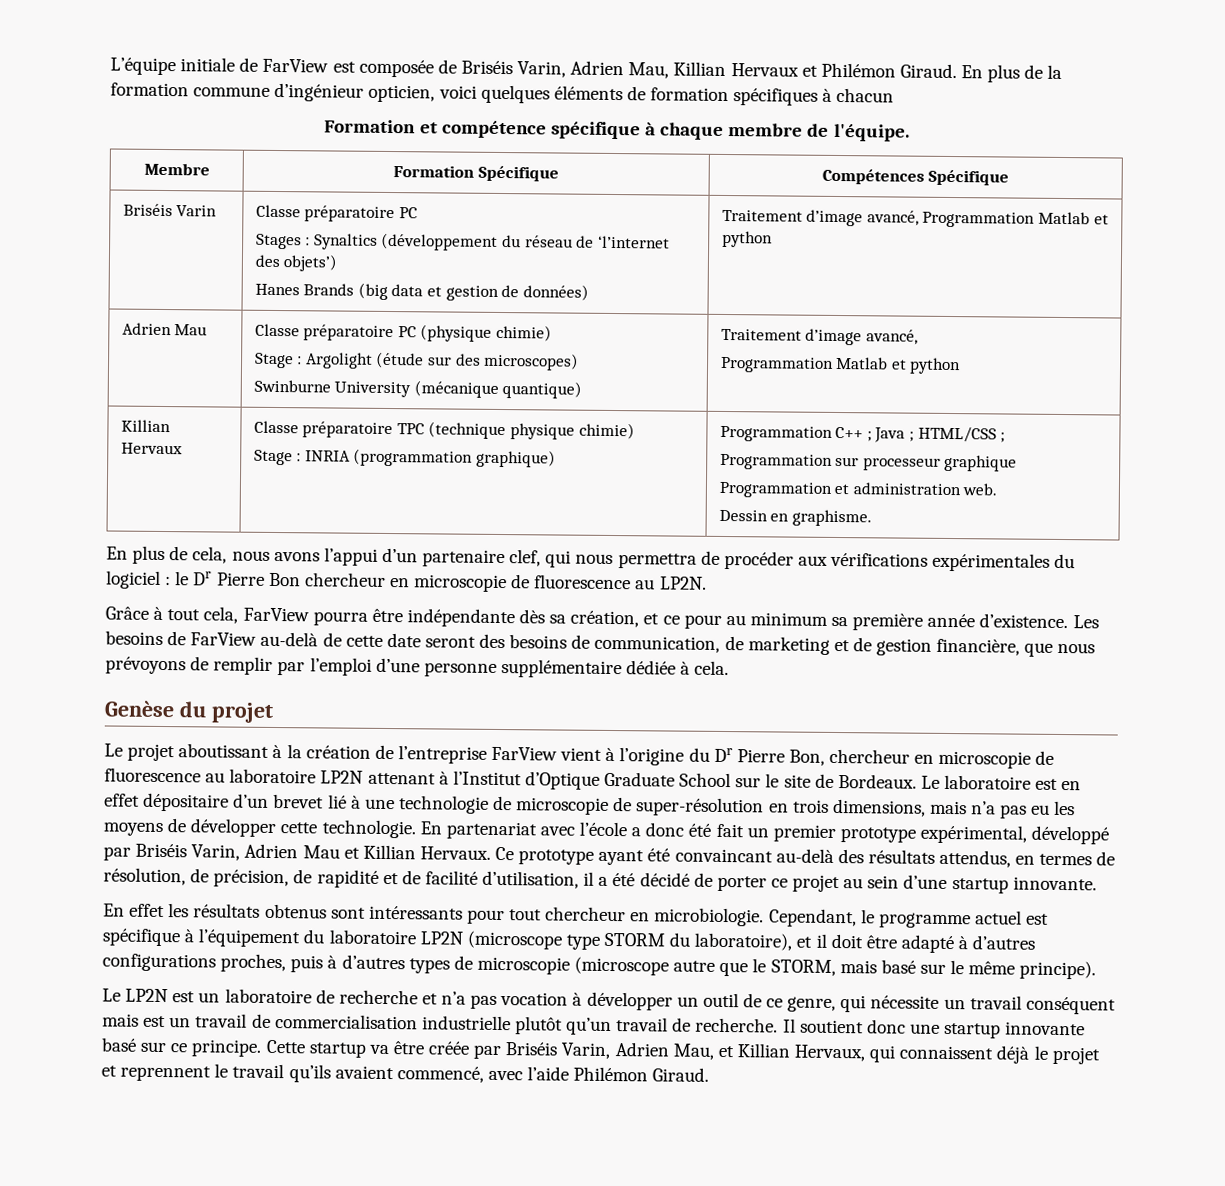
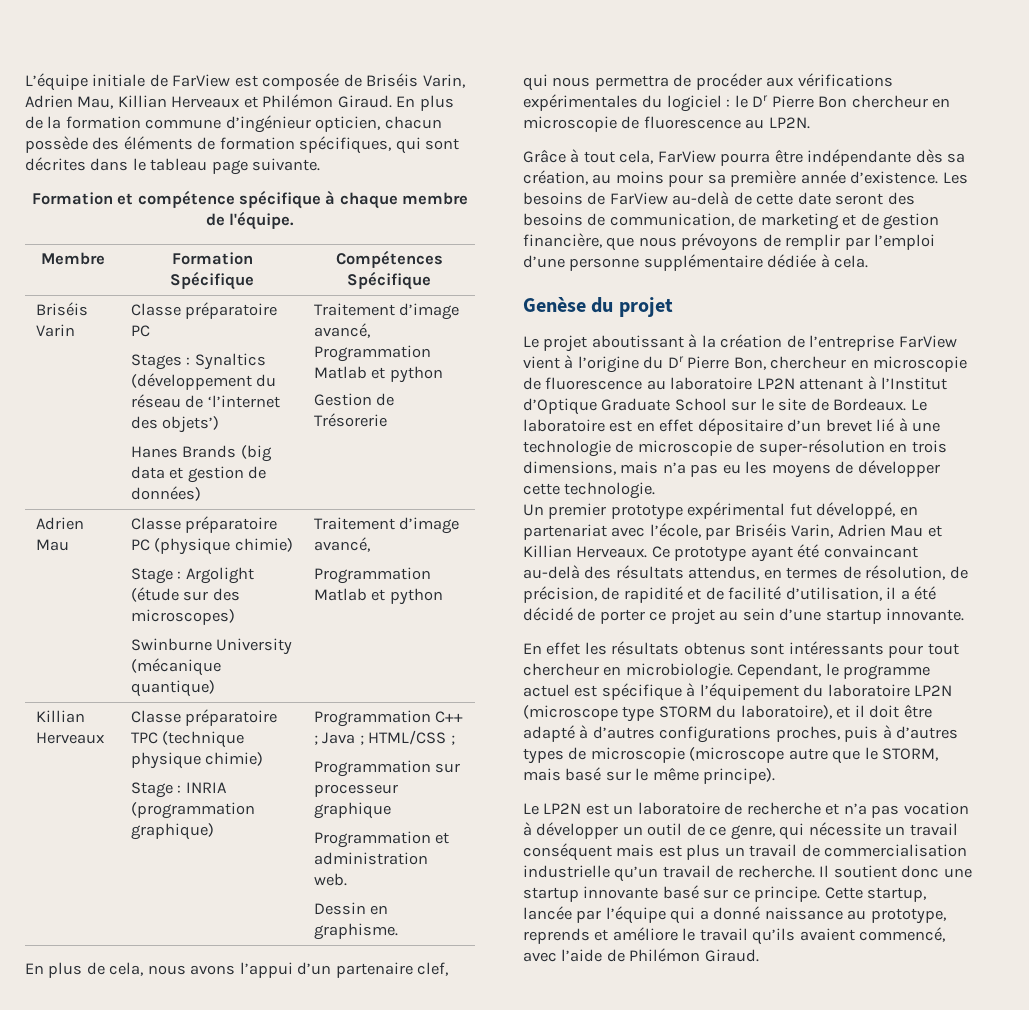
[730,63,799,77] Hervaux -> [171,96,240,108] Herveaux
[438,84,895,106] voici quelques éléments de formation spécifiques à chacun -> [384,116,442,129] [25,136,460,154] [25,157,321,175] chacun possède des éléments de formation spécifiques, qui sont décrites dans le tableau page suivante.
(773, 239) none -> [314,393,395,406] [314,413,388,427] // Gestion de Trésorerie
[120,442,183,455] Hervaux -> [36,732,105,744] Herveaux
[643,612,828,629] et ce pour au minimum -> [592,171,704,187] au moins pour
[419,821,1110,845] En partenariat avec l’école a donc été fait un premier prototype expérimental, développé -> [523,502,918,520] [523,523,701,540] // Un premier prototype expérimental fut développé, en partenariat avec l’école,
[419,846,491,860] Hervaux. -> [576,546,648,558] Herveaux.
(167, 1021) none -> [686,844,721,860] plus
[514,1016,563,1035] plutôt -> (610, 871) none
[308,1041,1100,1065] [101,1065,212,1082] startup va être créée par Briséis Varin, Adrien Mau, et Killian Hervaux, qui connaissent déjà le projet et reprennent -> [867,887,927,902] [523,906,946,924] [523,927,678,944] startup, lancée par l’équipe qui a donné naissance au prototype, reprends et améliore
(570, 1073) none -> [606,949,625,962] de

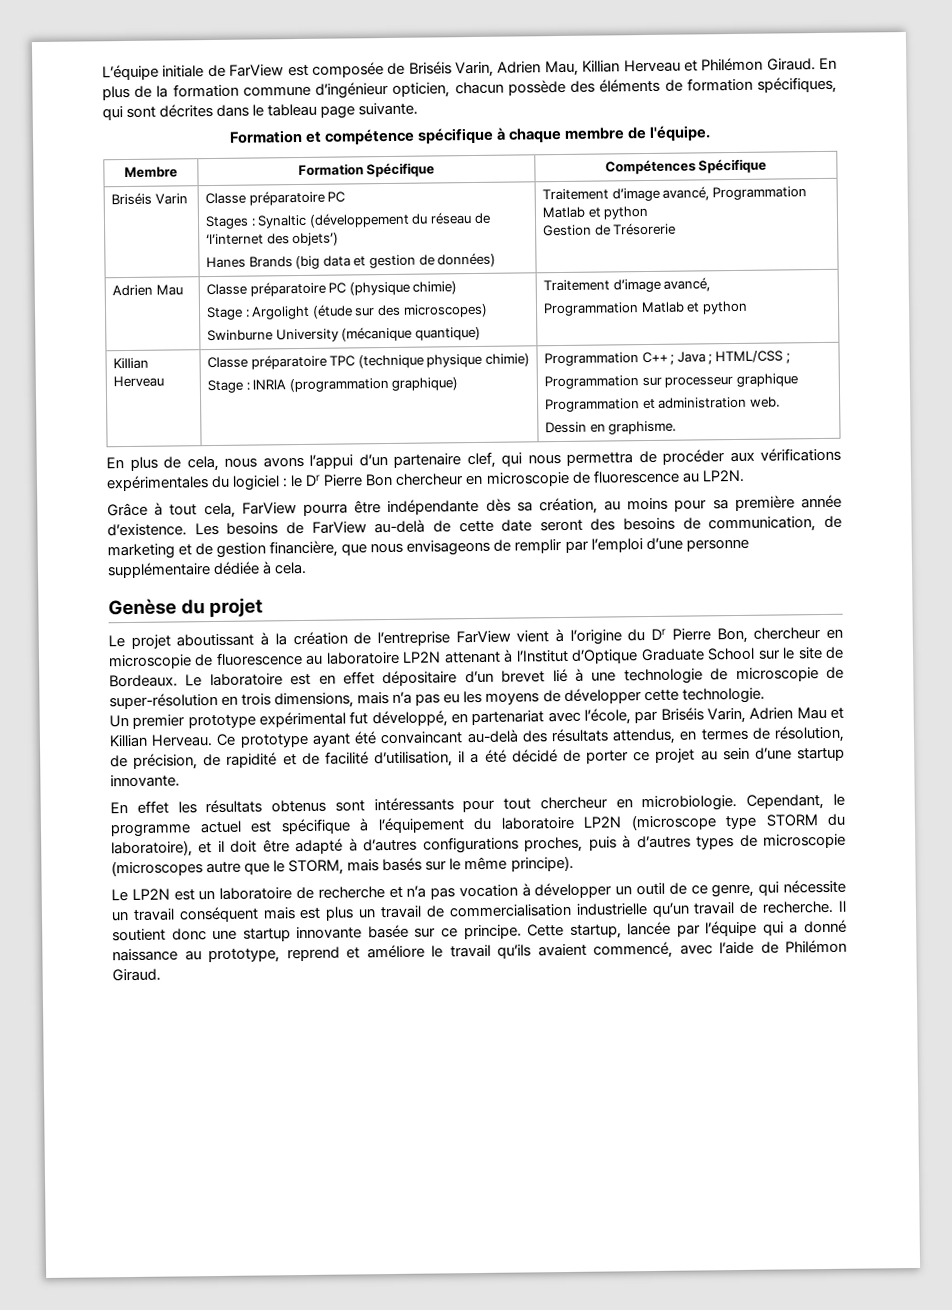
[171,96,240,108] Herveaux -> [623,59,681,73] Herveau
[194,353,266,370] Synaltics -> [257,214,308,229] Synaltic
[36,732,105,744] Herveaux -> [112,375,164,388] Herveau
[681,233,759,251] prévoyons -> [406,539,491,556] envisageons
[576,546,648,558] Herveaux. -> [151,734,214,747] Herveau.
[689,747,785,763] (microscope -> [111,860,203,877] (microscopes
[565,767,602,781] basé -> [382,857,423,872] basés
[662,885,699,899] basé -> [367,924,409,939] basée
[523,928,590,944] reprends -> [286,946,340,962] reprend

